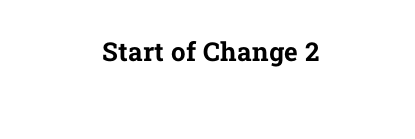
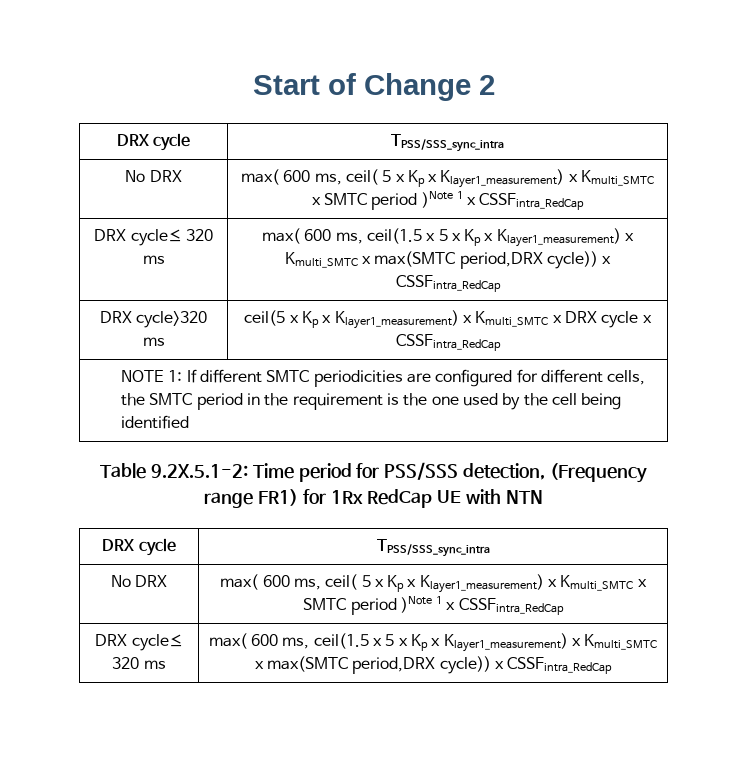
(320, 51) none -> [116,133,191,151] [391,134,505,152] [125,170,182,182] [240,169,655,188] [311,191,585,210] [94,229,213,246] [142,255,165,264] [261,228,635,247] [284,251,612,269] [395,275,501,292] [99,311,208,328] [142,337,165,346] [244,310,652,329] [395,334,501,351] [121,369,646,387] [121,393,622,410] [121,415,190,429] [99,462,648,483] [203,489,544,508] [102,538,176,556] [376,539,490,557] [110,575,168,587] [220,574,647,593] [303,596,564,615] [95,634,183,651] [112,657,166,669] [208,633,658,652] [254,656,613,674] // DRX cycle | TPSS/SSS_sync_intra // No DRX | max( 600 ms, ceil( 5 x Kp x Klayer1_measurement) x Kmulti_SMTC x SMTC period )Note 1 x CSSFintra_RedCap // DRX cycle≤ 320 ms | max( 600 ms, ceil(1.5 x 5 x Kp x Klayer1_measurement) x Kmulti_SMTC x max(SMTC period,DRX cycle)) x CSSFintra_RedCap // DRX cycle>320 ms | ceil(5 x Kp x Klayer1_measurement) x Kmulti_SMTC x DRX cycle x CSSFintra_RedCap // NOTE 1: If different SMTC periodicities are configured for different cells, the SMTC period in the requirement is the one used by the cell being identified // Table 9.2X.5.1-2: Time period for PSS/SSS detection, (Frequency range FR1) for 1Rx RedCap UE with NTN // DRX cycle | TPSS/SSS_sync_intra // No DRX | max( 600 ms, ceil( 5 x Kp x Klayer1_measurement) x Kmulti_SMTC x SMTC period )Note 1 x CSSFintra_RedCap // DRX cycle≤ 320 ms | max( 600 ms, ceil(1.5 x 5 x Kp x Klayer1_measurement) x Kmulti_SMTC x max(SMTC period,DRX cycle)) x CSSFintra_RedCap

